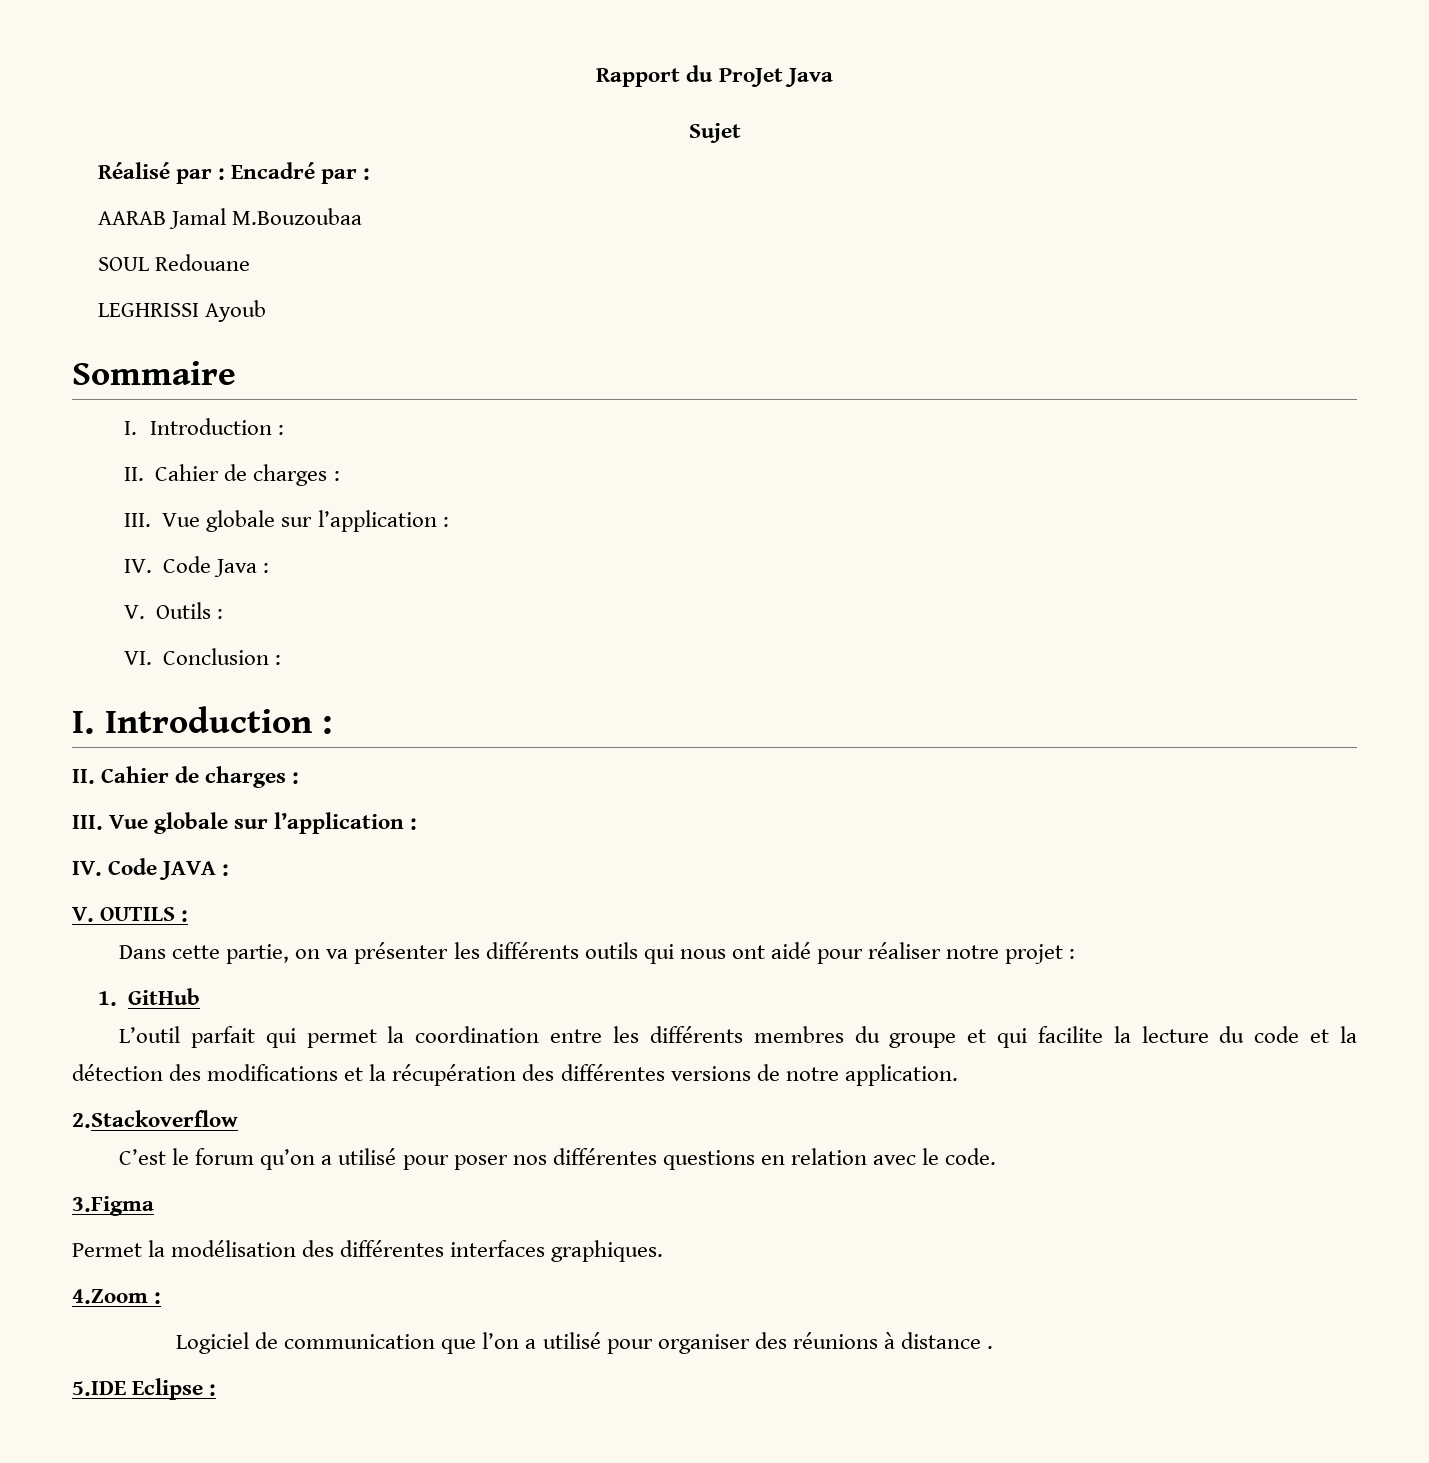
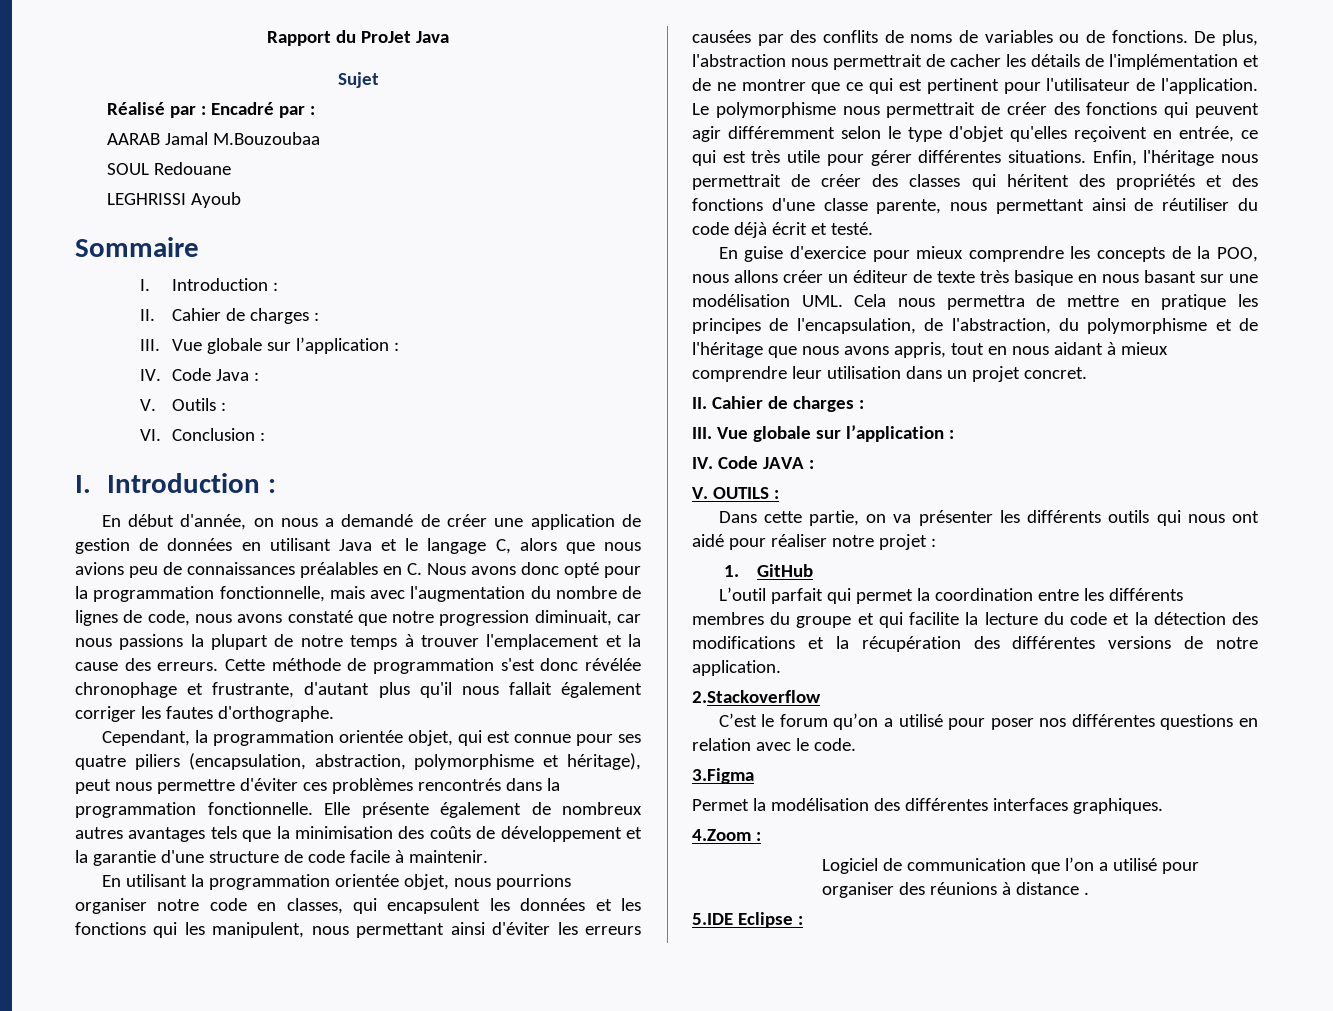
(332, 724) none -> [101,514,641,530] [75,538,642,554] [75,562,641,578] [75,586,641,602] [75,610,641,626] [75,634,641,650] [75,658,641,674] [75,682,642,698] [75,706,334,722] [101,730,641,746] [75,753,641,770] [75,778,560,794] [75,802,642,818] [75,826,642,842] [75,850,488,866] [101,874,571,890] [75,898,641,914] [75,922,641,938] [692,30,1258,46] [692,54,1259,70] [692,78,1258,94] [692,102,1259,118] [692,126,1258,142] [692,150,1258,166] [692,174,1258,190] [692,198,1258,214] [692,222,873,238] [718,246,1258,262] [692,270,1258,286] [692,294,1258,310] [692,318,1258,334] [692,342,1168,358] [692,366,1087,382] // En début d'année, on nous a demandé de créer une application de gestion de données en utilisant Java et le langage C, alors que nous avions peu de connaissances préalables en C. Nous avons donc opté pour la programmation fonctionnelle, mais avec l'augmentation du nombre de lignes de code, nous avons constaté que notre progression diminuait, car nous passions la plupart de notre temps à trouver l'emplacement et la cause des erreurs. Cette méthode de programmation s'est donc révélée chronophage et frustrante, d'autant plus qu'il nous fallait également corriger les fautes d'orthographe. // Cependant, la programmation orientée objet, qui est connue pour ses quatre piliers (encapsulation, abstraction, polymorphisme et héritage), peut nous permettre d'éviter ces problèmes rencontrés dans la programmation fonctionnelle. Elle présente également de nombreux autres avantages tels que la minimisation des coûts de développement et la garantie d'une structure de code facile à maintenir. // En utilisant la programmation orientée objet, nous pourrions organiser notre code en classes, qui encapsulent les données et les fonctions qui les manipulent, nous permettant ainsi d'éviter les erreurs causées par des conflits de noms de variables ou de fonctions. De plus, l'abstraction nous permettrait de cacher les détails de l'implémentation et de ne montrer que ce qui est pertinent pour l'utilisateur de l'application. Le polymorphisme nous permettrait de créer des fonctions qui peuvent agir différemment selon le type d'objet qu'elles reçoivent en entrée, ce qui est très utile pour gérer différentes situations. Enfin, l'héritage nous permettrait de créer des classes qui héritent des propriétés et des fonctions d'une classe parente, nous permettant ainsi de réutiliser du code déjà écrit et testé. // En guise d'exercice pour mieux comprendre les concepts de la POO, nous allons créer un éditeur de texte très basique en nous basant sur une modélisation UML. Cela nous permettra de mettre en pratique les principes de l'encapsulation, de l'abstraction, du polymorphisme et de l'héritage que nous avons appris, tout en nous aidant à mieux comprendre leur utilisation dans un projet concret.

